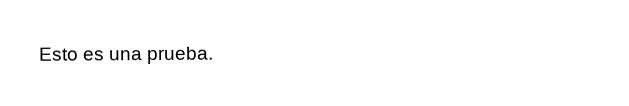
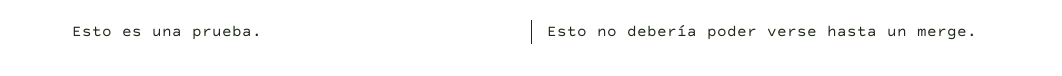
(215, 55) none -> [547,24,977,40] // Esto no debería poder verse hasta un merge.

